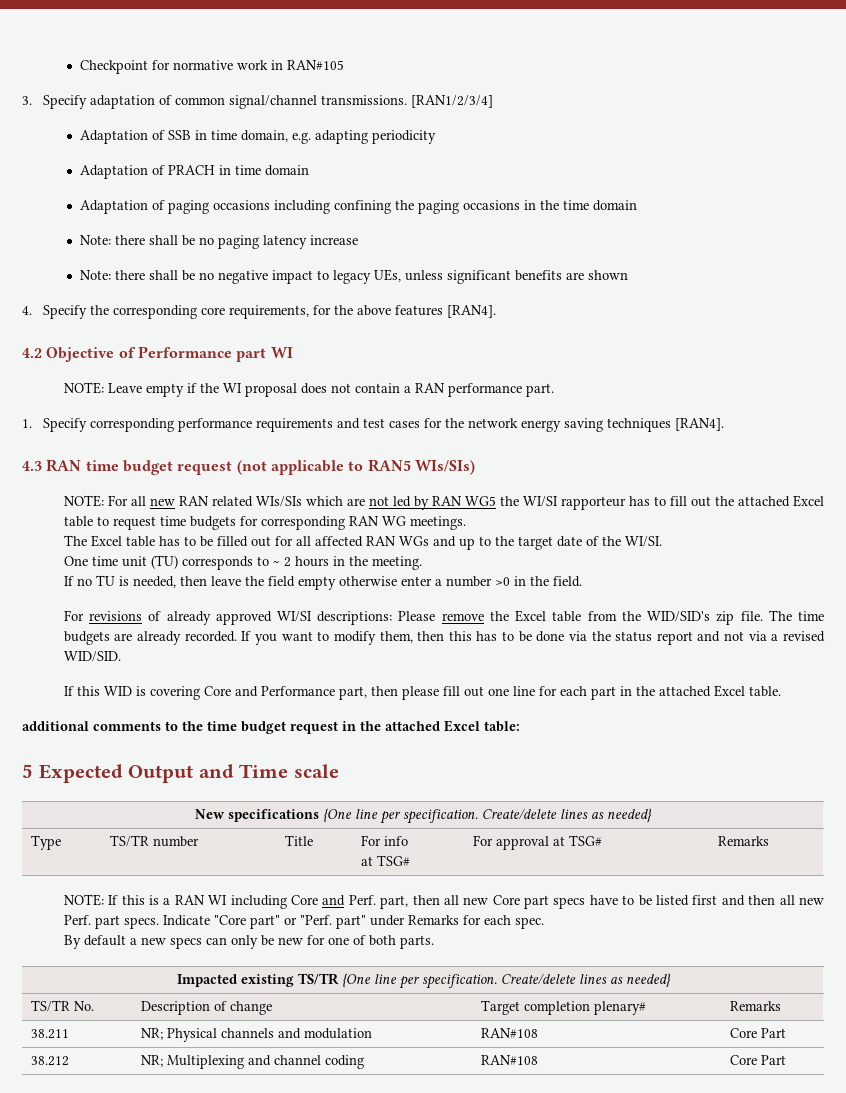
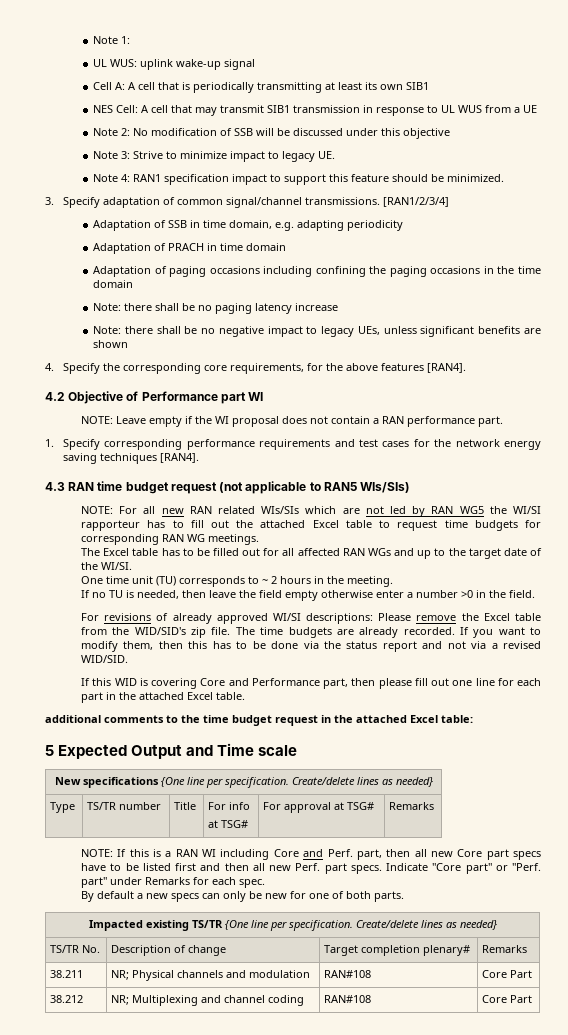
[79,60,344,74] Checkpoint for normative work in RAN#105 -> [93,36,131,44] [93,59,256,70] [93,82,430,93] [93,105,538,116] [93,128,451,139] [93,151,336,162] [93,174,505,185] Note 1: // UL WUS: uplink wake-up signal // Cell A: A cell that is periodically transmitting at least its own SIB1 // NES Cell: A cell that may transmit SIB1 transmission in response to UL WUS from a UE // Note 2: No modification of SSB will be discussed under this objective // Note 3: Strive to minimize impact to legacy UE. // Note 4: RAN1 specification impact to support this feature should be minimized.

